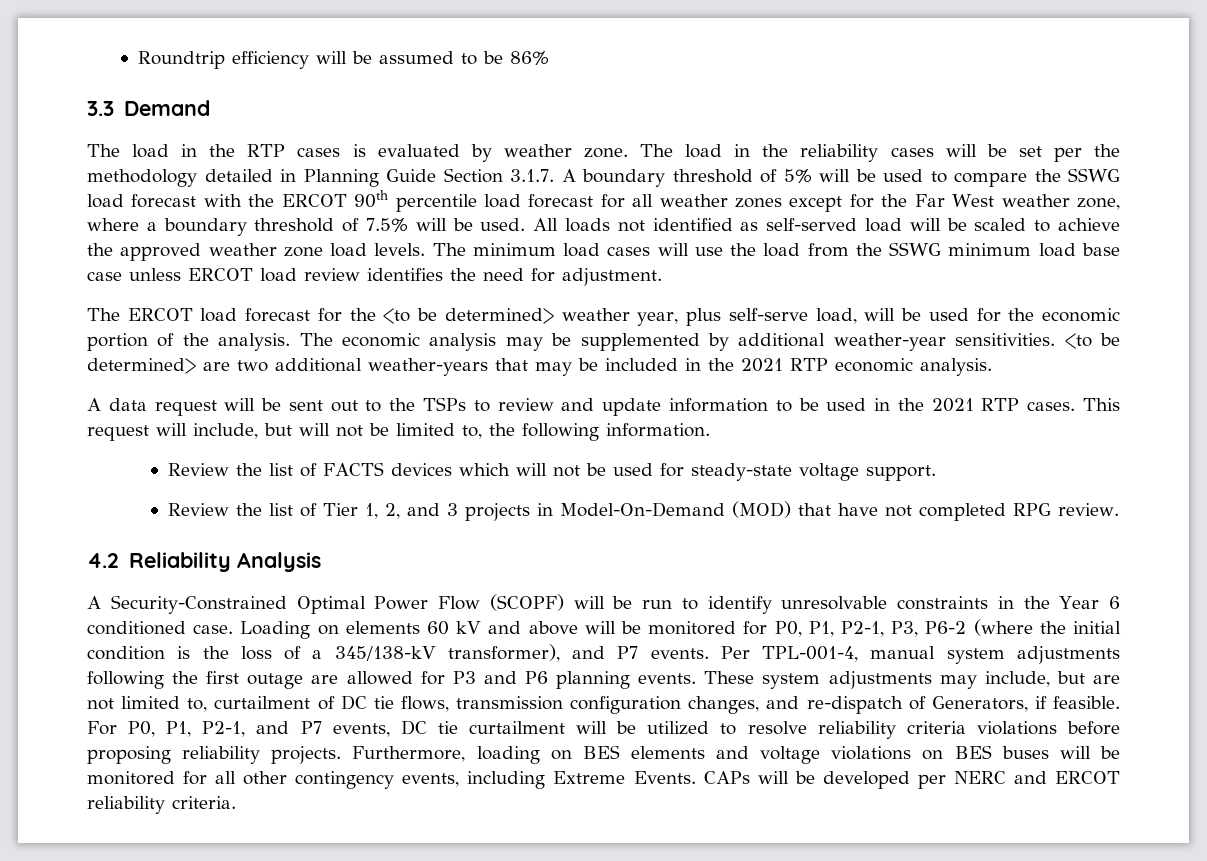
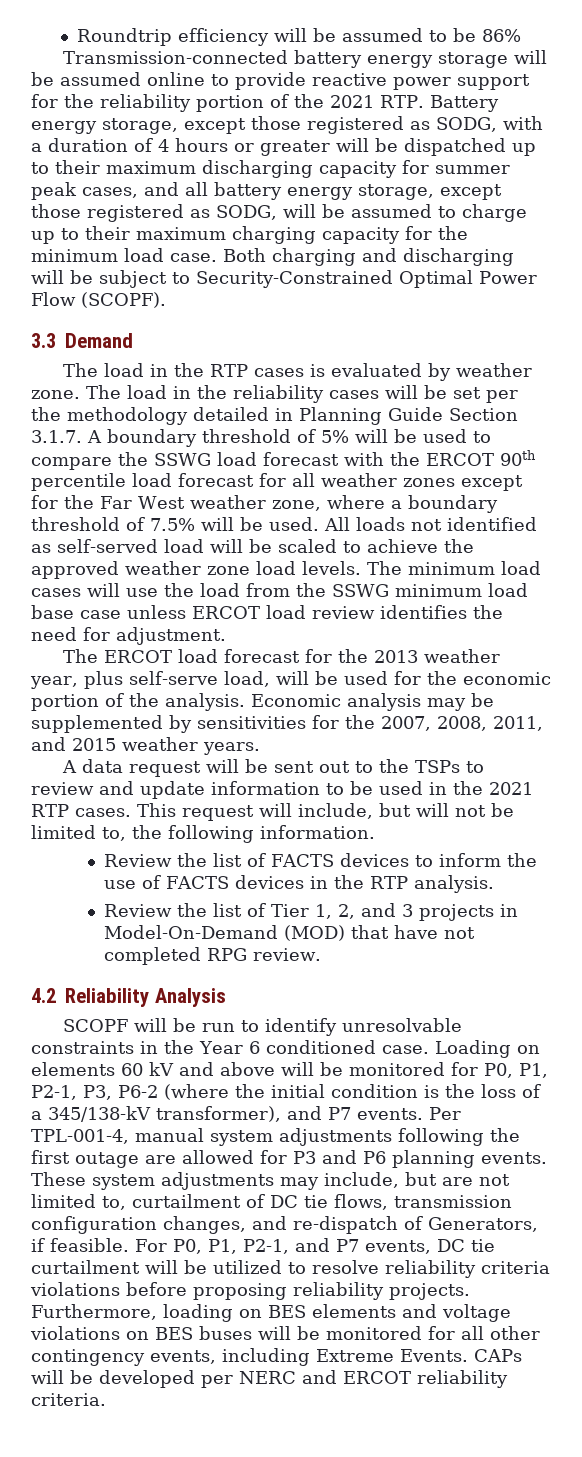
(549, 58) none -> [63,50,548,68] [31,72,530,90] [31,94,499,112] [31,116,543,134] [31,138,536,156] [31,160,510,178] [31,182,502,200] [31,204,527,222] [31,226,468,244] [31,248,514,266] [31,270,537,288] [31,292,166,308] // Transmission-connected battery energy storage will be assumed online to provide reactive power support for the reliability portion of the 2021 RTP. Battery energy storage, except those registered as SODG, with a duration of 4 hours or greater will be dispatched up to their maximum discharging capacity for summer peak cases, and all battery energy storage, except those registered as SODG, will be assumed to charge up to their maximum charging capacity for the minimum load case. Both charging and discharging will be subject to Security-Constrained Optimal Power Flow (SCOPF).
[383,308,554,324] <to be determined> -> [374,650,419,663] 2013
[299,333,420,347] The economic -> [251,694,341,707] Economic
[738,333,1120,351] [87,358,992,376] additional weather-year sensitivities. <to be determined> are two additional weather-years that may be included in the 2021 RTP economic analysis. -> [197,715,543,731] [31,737,260,755] sensitivities for the 2007, 2008, 2011, and 2015 weather years.
[458,463,936,481] which will not be used for steady-state voltage support. -> [414,853,537,867] [103,875,494,893] to inform the use of FACTS devices in the RTP analysis.
[87,594,564,614] A Security-Constrained Optimal Power Flow (SCOPF) -> [63,1019,129,1032] SCOPF

